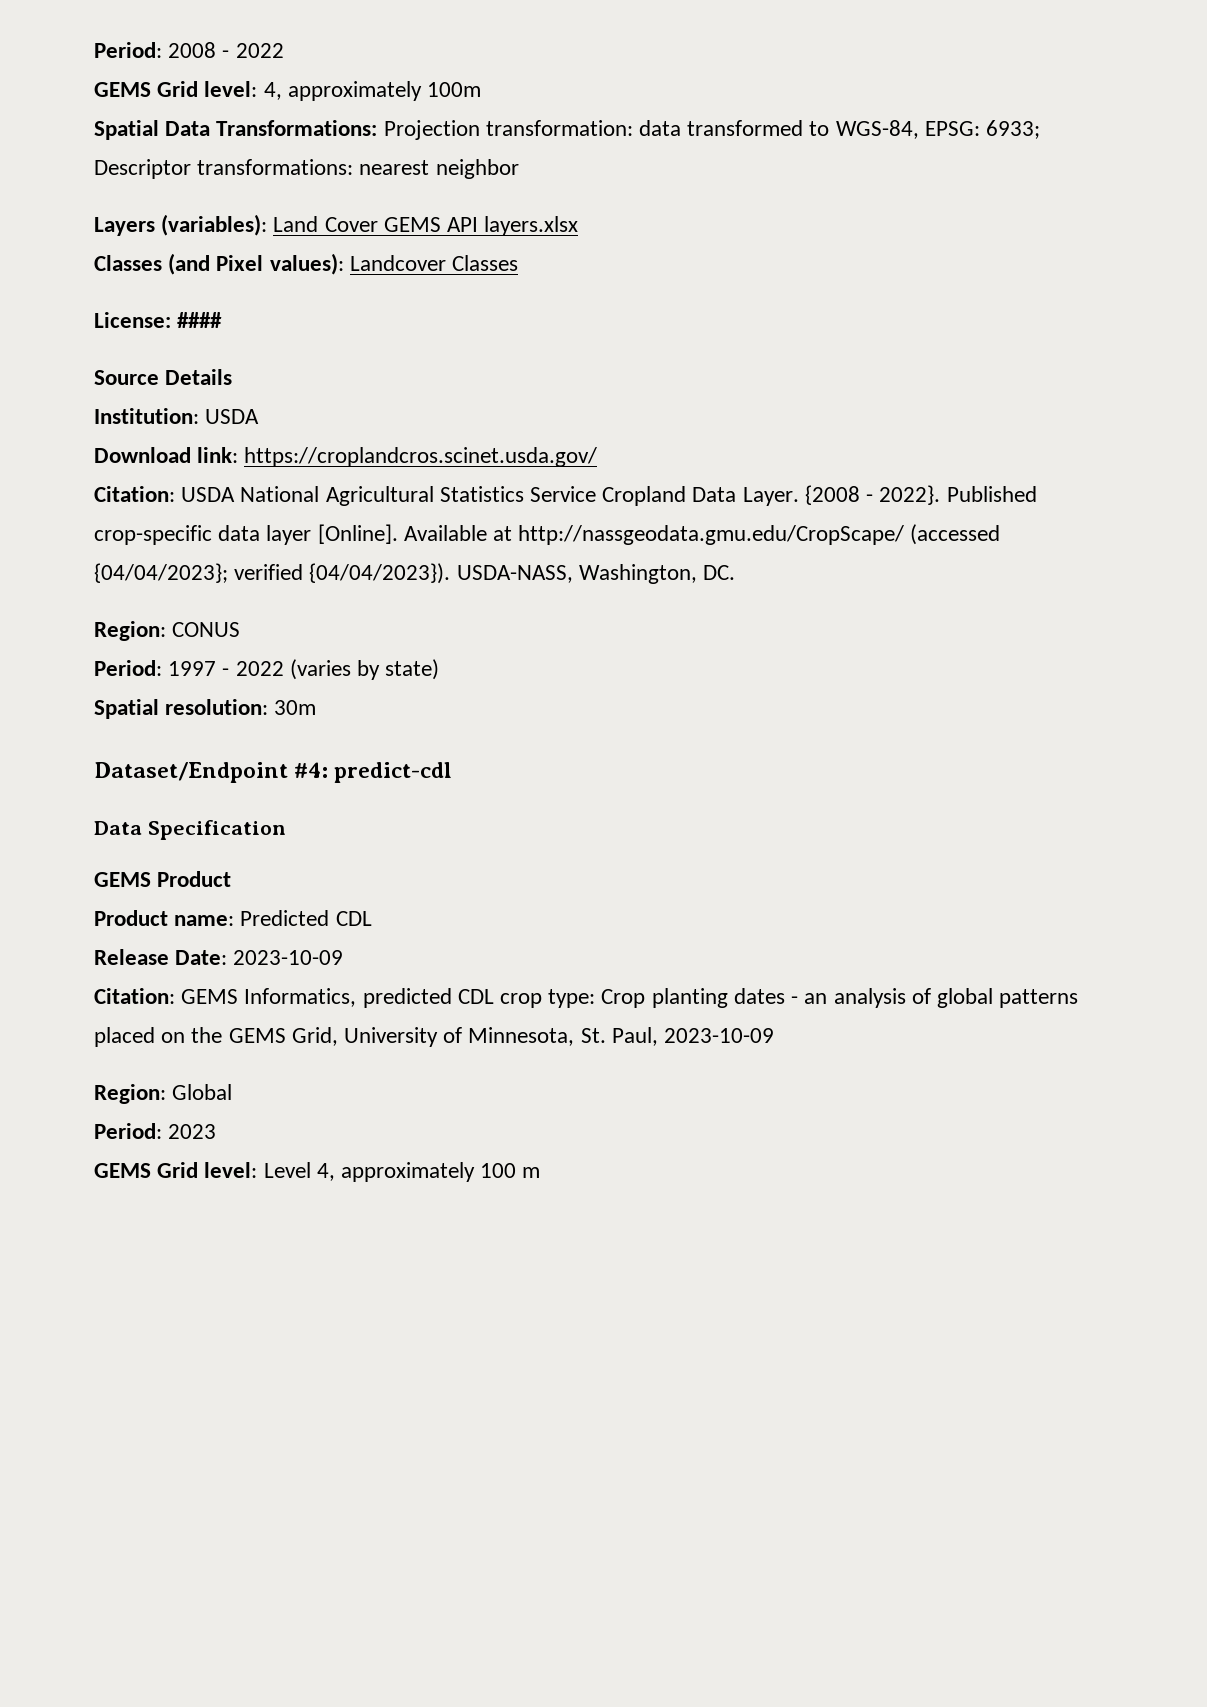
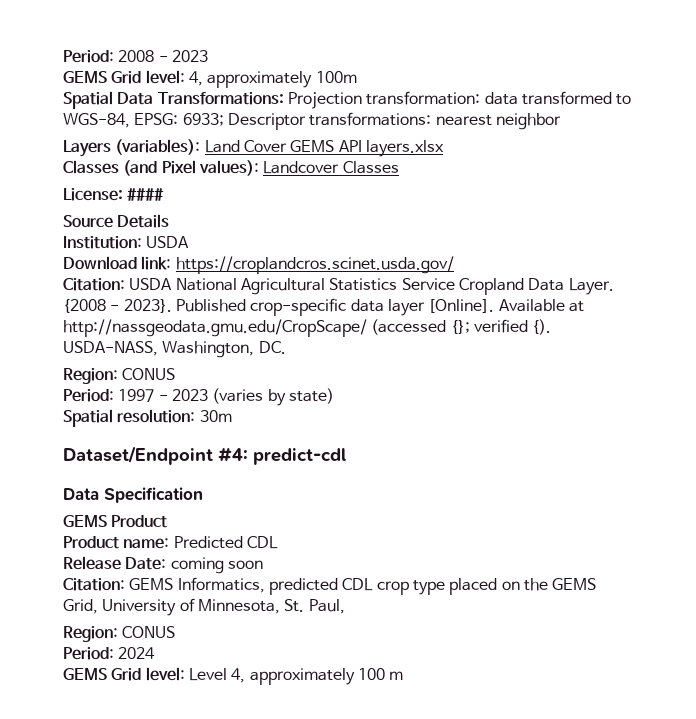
[235,43,284,58] 2022 -> [171,50,208,62] 2023
[879,485,941,505] 2022}. -> [123,299,172,313] 2023}.
[94,563,451,584] {04/04/2023}; verified {04/04/2023}). -> [450,319,552,335] {}; verified {).
[235,661,284,676] 2022 -> [171,389,208,401] 2023
[233,950,344,965] 2023-10-09 -> [170,557,263,574] coming soon
[548,988,1079,1008] type: Crop planting dates - an analysis of global patterns -> [412,580,445,595] type
[664,1028,775,1043] [94,1084,233,1104] [94,1123,217,1139] 2023-10-09 // Region: Global // Period: 2023 -> [63,626,176,642] [63,647,156,660] // Region: CONUS // Period: 2024

